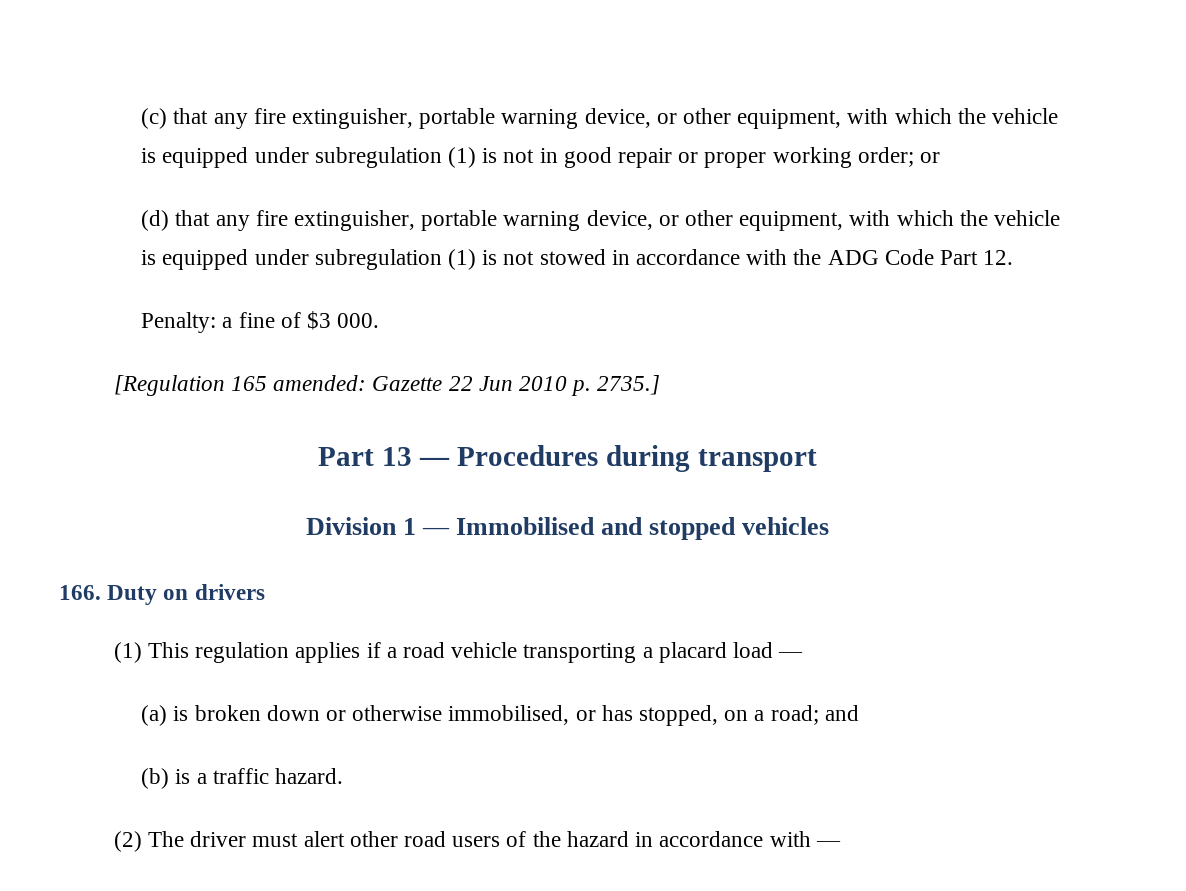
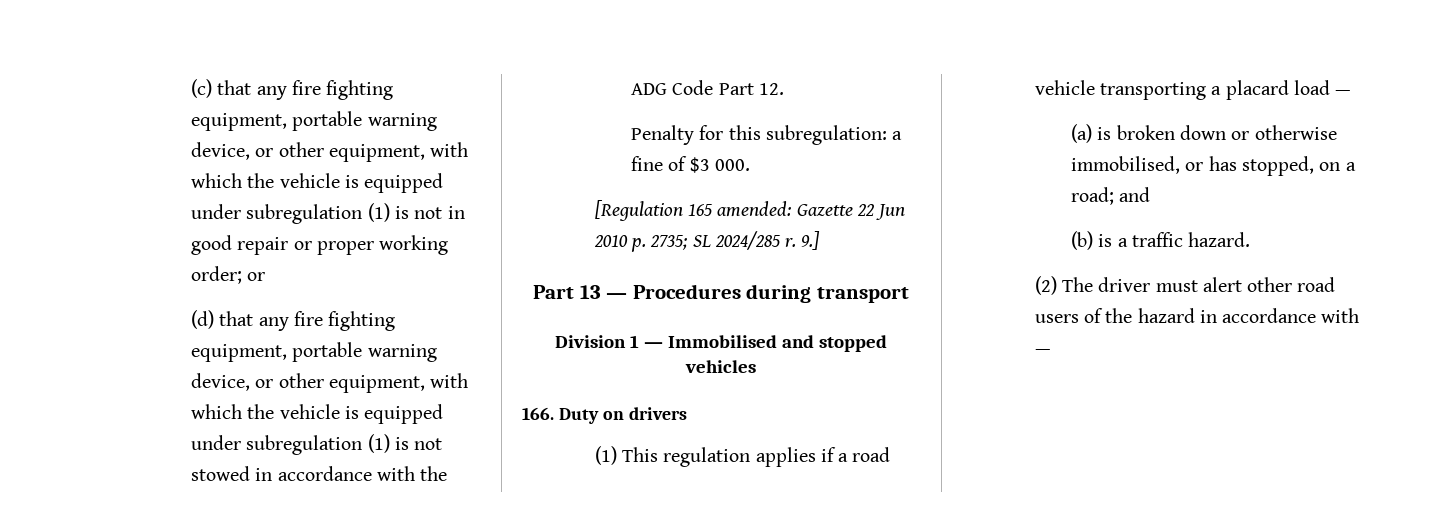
[291,108,413,129] extinguisher, -> [326,80,394,100] [191,113,288,131] fighting equipment,
[293,210,415,231] extinguisher, -> [328,311,396,331] [191,344,288,362] fighting equipment,
[141,312,217,333] Penalty: -> [631,125,887,145] Penalty for this subregulation:
[597,375,661,395] 2735.] -> [650,231,821,250] 2735; SL 2024/285 r. 9.]

